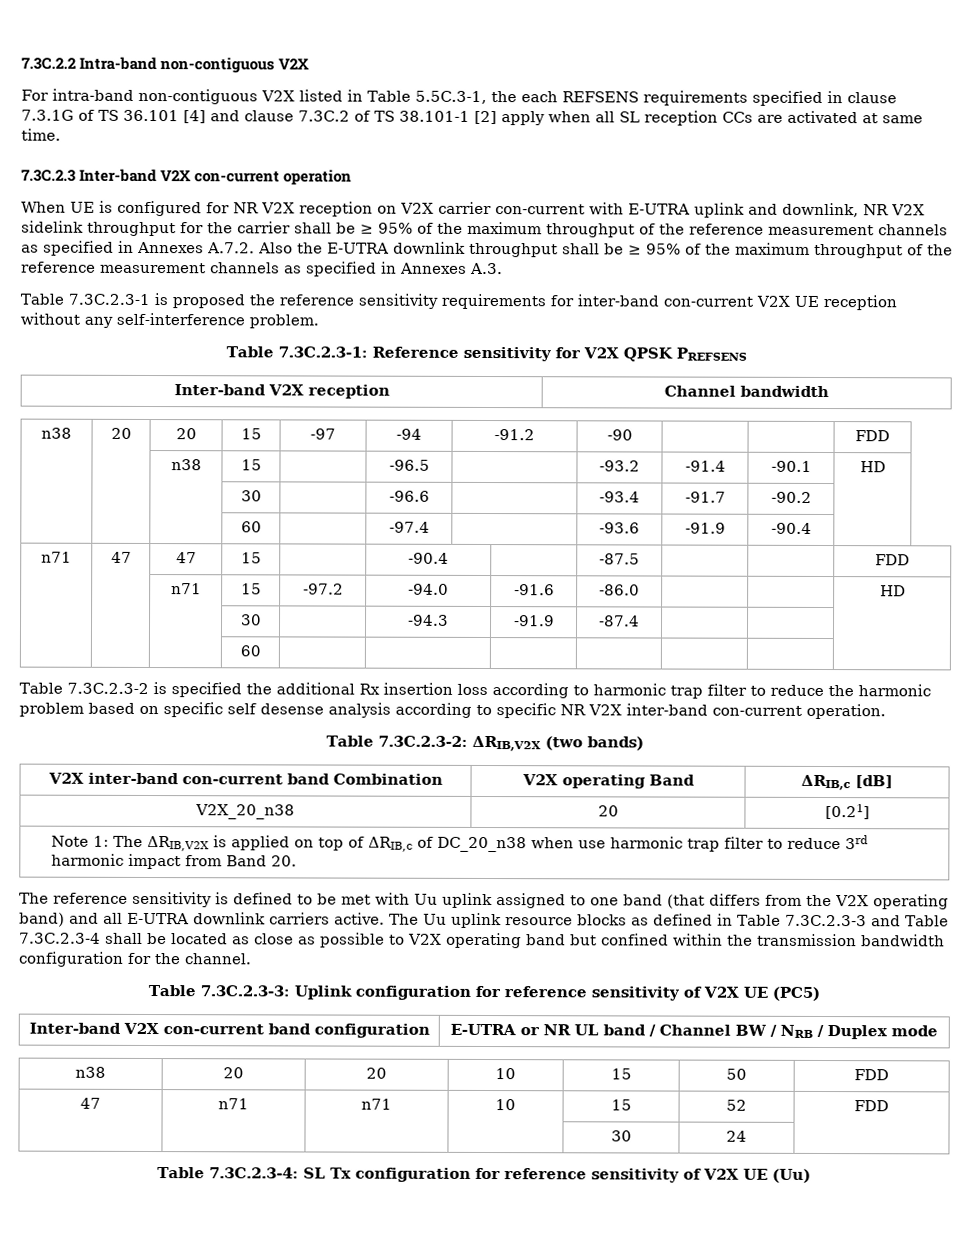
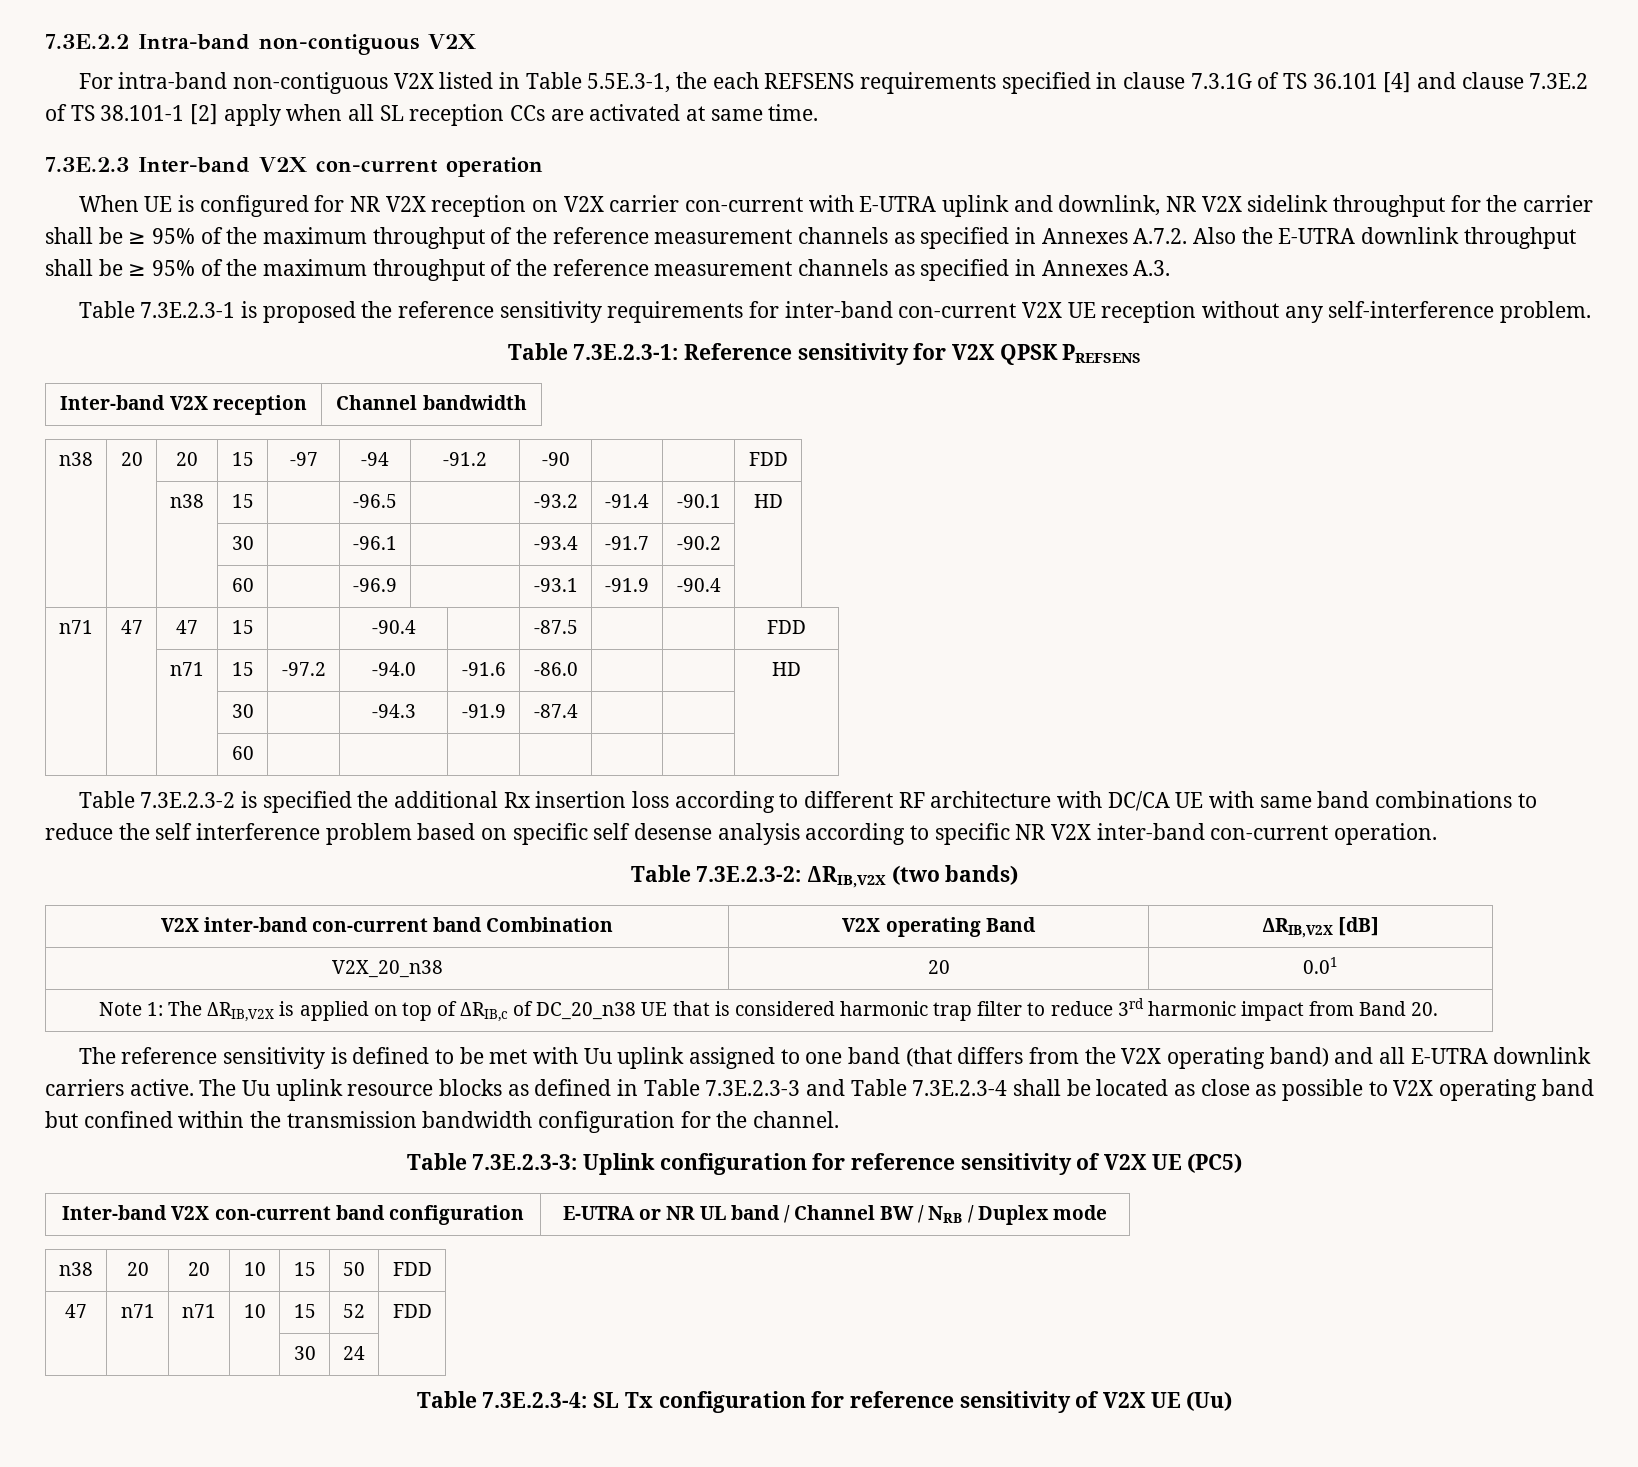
[21,57,76,70] 7.3C.2.2 -> [45,34,129,49] 7.3E.2.2
[414,90,487,105] 5.5C.3-1, -> [587,73,671,93] 5.5E.3-1,
[298,110,350,122] 7.3C.2 -> [1529,73,1589,89] 7.3E.2
[21,169,76,182] 7.3C.2.3 -> [45,157,129,172] 7.3E.2.3
[67,293,150,306] 7.3C.2.3-1 -> [140,302,236,318] 7.3E.2.3-1
[277,346,368,358] 7.3C.2.3-1: -> [573,344,679,360] 7.3E.2.3-1:
[388,490,430,502] -96.6 -> [353,536,397,550] -96.1
[388,521,430,533] [599,522,640,534] -97.4 | | -93.6 -> [353,578,397,592] [533,578,578,592] -96.9 | | -93.1
[66,682,149,695] 7.3C.2.3-2 -> [140,792,236,808] 7.3E.2.3-2
[592,683,747,699] harmonic trap filter -> [804,791,1513,811] different RF architecture with DC/CA UE with same band combinations
[857,684,931,697] harmonic -> [155,823,321,840] self interference
[377,735,468,747] 7.3C.2.3-2: -> [696,866,802,882] 7.3E.2.3-2:
[801,774,851,791] ΔRIB,c -> [1261,918,1333,938] ΔRIB,V2X
[824,804,870,820] [0.21] -> [1303,957,1338,974] 0.01
[530,837,606,849] when use -> [641,1001,835,1016] UE that is considered
[784,914,867,927] 7.3C.2.3-3 -> [705,1080,801,1096] 7.3E.2.3-3
[19,932,101,944] 7.3C.2.3-4 -> [912,1080,1008,1096] 7.3E.2.3-4
[199,985,290,997] 7.3C.2.3-3: -> [472,1154,578,1170] 7.3E.2.3-3:
[208,1167,299,1179] 7.3C.2.3-4: -> [482,1392,588,1408] 7.3E.2.3-4:

